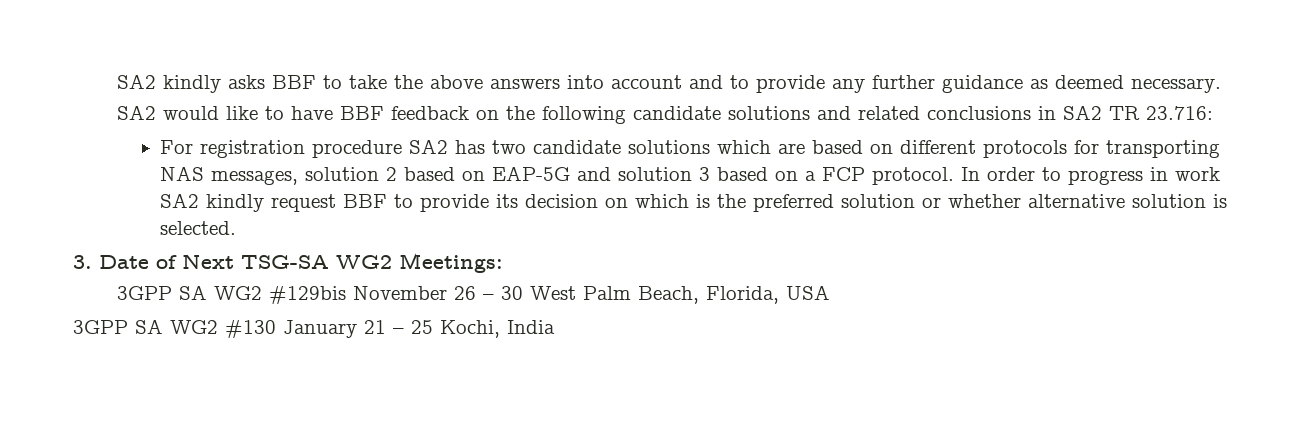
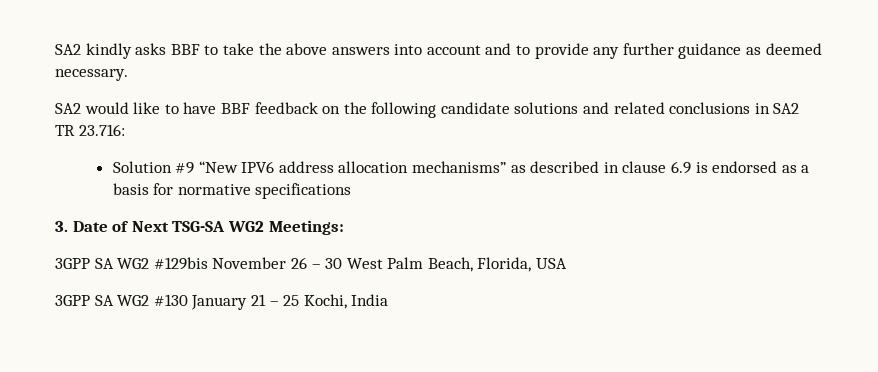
[160,139,1221,158] [160,166,1221,185] [160,193,1228,212] [160,221,237,235] For registration procedure SA2 has two candidate solutions which are based on different protocols for transporting NAS messages, solution 2 based on EAP-5G and solution 3 based on a FCP protocol. In order to progress in work SA2 kindly request BBF to provide its decision on which is the preferred solution or whether alternative solution is selected. -> [112,161,810,174] [112,183,352,199] Solution #9 “New IPV6 address allocation mechanisms” as described in clause 6.9 is endorsed as a basis for normative specifications

